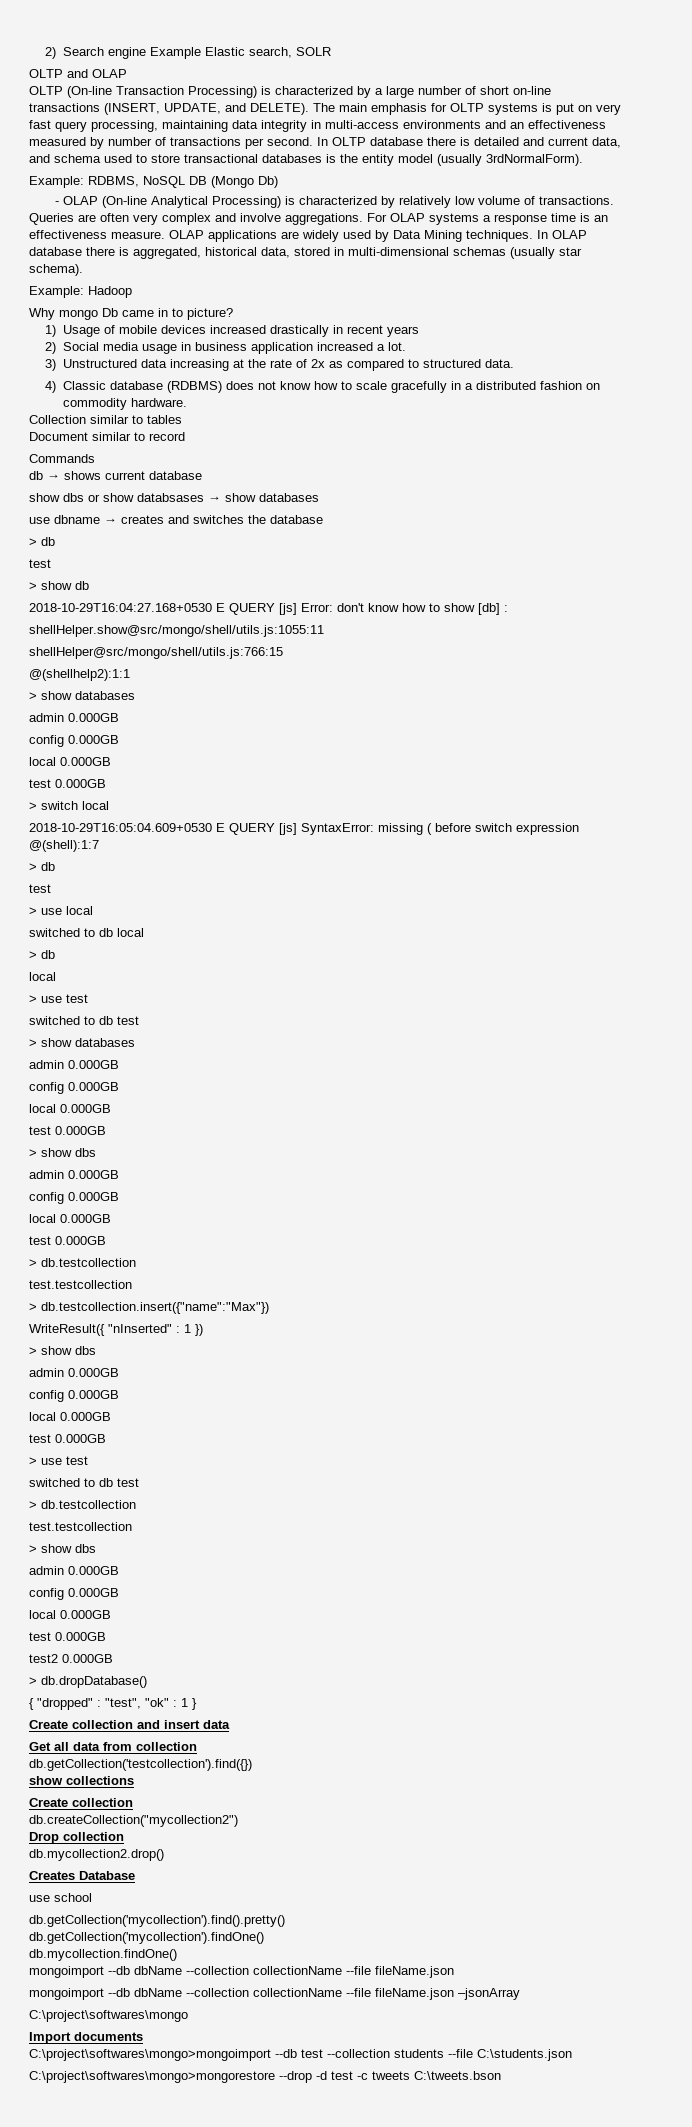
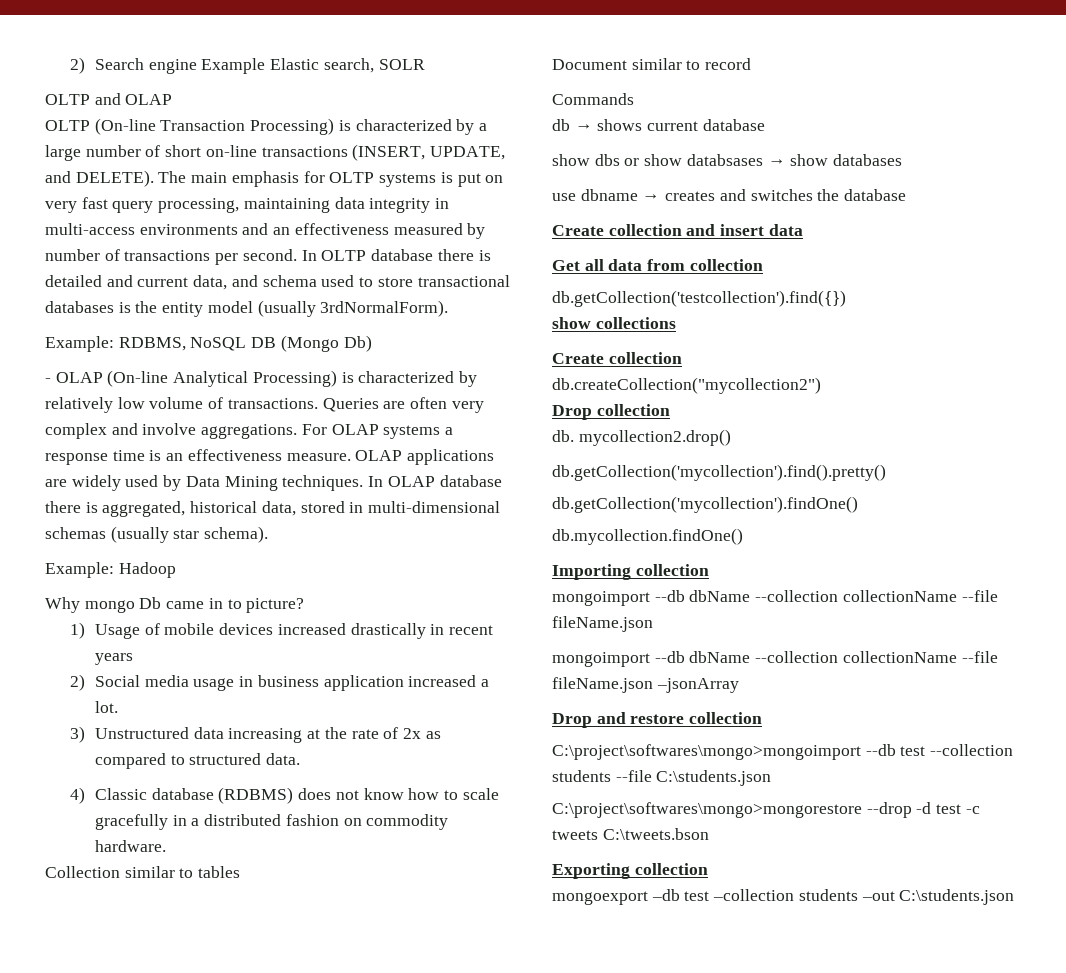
[29,537,55,546] [29,559,51,568] [29,581,89,590] [29,603,508,615] [29,625,324,637] [29,647,283,659] [29,669,130,681] [29,691,135,700] [29,713,119,722] [29,735,119,747] [29,757,111,766] [29,779,106,788] [29,801,109,810] [29,823,579,835] [29,840,99,852] [29,862,55,871] [29,884,51,893] [29,906,93,915] [29,928,144,937] [29,950,55,959] [29,972,56,981] [29,994,88,1003] [29,1016,139,1025] [29,1038,135,1047] [29,1060,119,1069] [29,1082,119,1094] [29,1104,111,1113] [29,1126,106,1135] [29,1148,96,1157] [29,1170,119,1179] [29,1192,119,1204] [29,1214,111,1223] [29,1236,106,1245] [29,1258,136,1267] [29,1280,132,1289] [29,1302,269,1314] [29,1324,203,1336] [29,1346,96,1355] [29,1368,119,1377] [29,1390,119,1402] [29,1412,111,1421] [29,1434,106,1443] [29,1456,88,1465] [29,1478,139,1487] [29,1500,136,1509] [29,1522,132,1531] [29,1544,96,1553] [29,1566,119,1575] [29,1588,119,1600] [29,1610,111,1619] [29,1632,106,1641] [29,1654,113,1663] [29,1676,147,1688] [29,1698,197,1710] // > db // test // > show db // 2018-10-29T16:04:27.168+0530 E QUERY [js] Error: don't know how to show [db] : // shellHelper.show@src/mongo/shell/utils.js:1055:11 // shellHelper@src/mongo/shell/utils.js:766:15 // @(shellhelp2):1:1 // > show databases // admin 0.000GB // config 0.000GB // local 0.000GB // test 0.000GB // > switch local // 2018-10-29T16:05:04.609+0530 E QUERY [js] SyntaxError: missing ( before switch expression @(shell):1:7 // > db // test // > use local // switched to db local // > db // local // > use test // switched to db test // > show databases // admin 0.000GB // config 0.000GB // local 0.000GB // test 0.000GB // > show dbs // admin 0.000GB // config 0.000GB // local 0.000GB // test 0.000GB // > db.testcollection // test.testcollection // > db.testcollection.insert({"name":"Max"}) // WriteResult({ "nInserted" : 1 }) // > show dbs // admin 0.000GB // config 0.000GB // local 0.000GB // test 0.000GB // > use test // switched to db test // > db.testcollection // test.testcollection // > show dbs // admin 0.000GB // config 0.000GB // local 0.000GB // test 0.000GB // test2 0.000GB // > db.dropDatabase() // { "dropped" : "test", "ok" : 1 } -> (907, 195) none
[29,1849,164,1861] [29,1871,135,1880] [29,1893,92,1902] db.mycollection2.drop() // Creates Database // use school -> [552,429,731,446] db. mycollection2.drop()
(177, 1955) none -> [552,564,709,580] // Importing collection
[29,2010,188,2022] [29,2032,143,2044] C:\project\softwares\mongo // Import documents -> [552,712,763,728] Drop and restore collection
(501, 2075) none -> [552,863,708,879] [552,889,1015,905] // Exporting collection // mongoexport –db test –collection students –out C:\students.json

